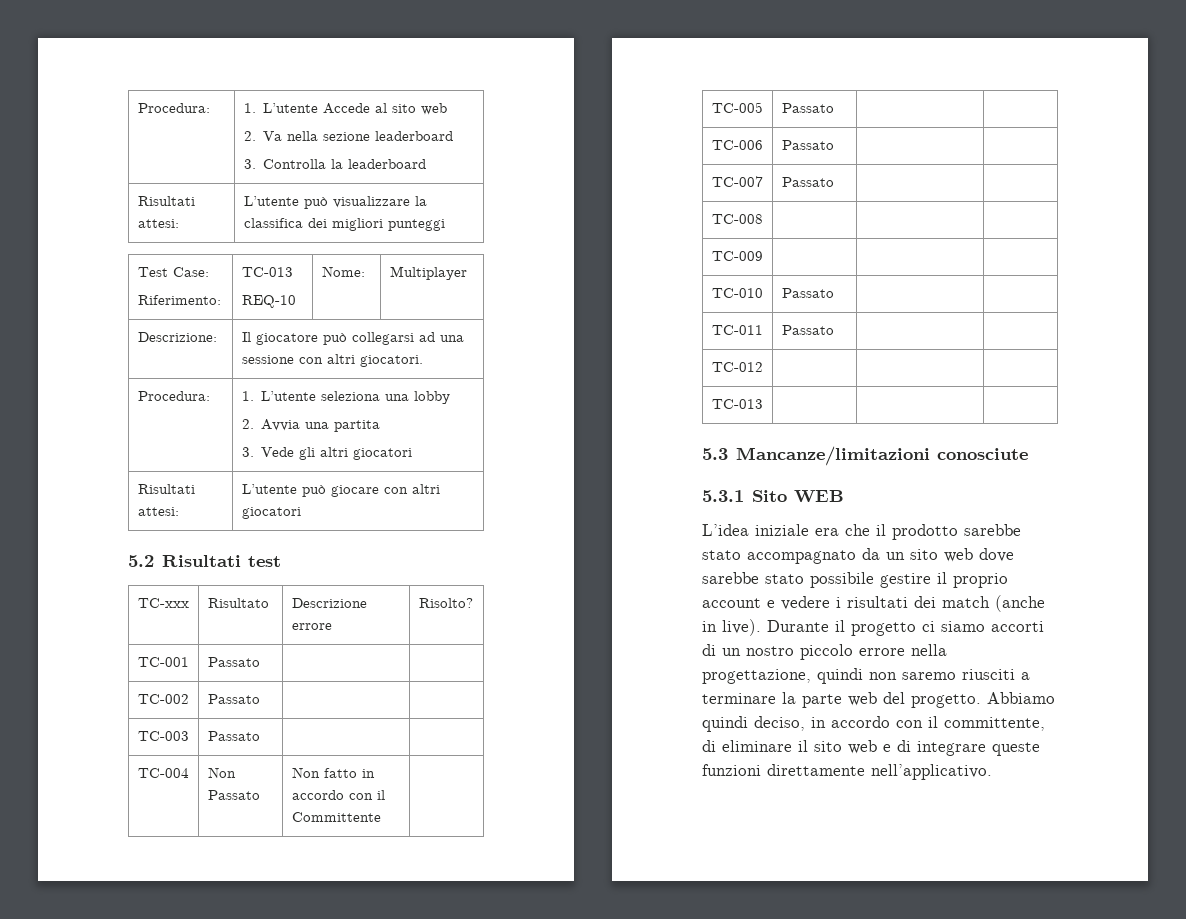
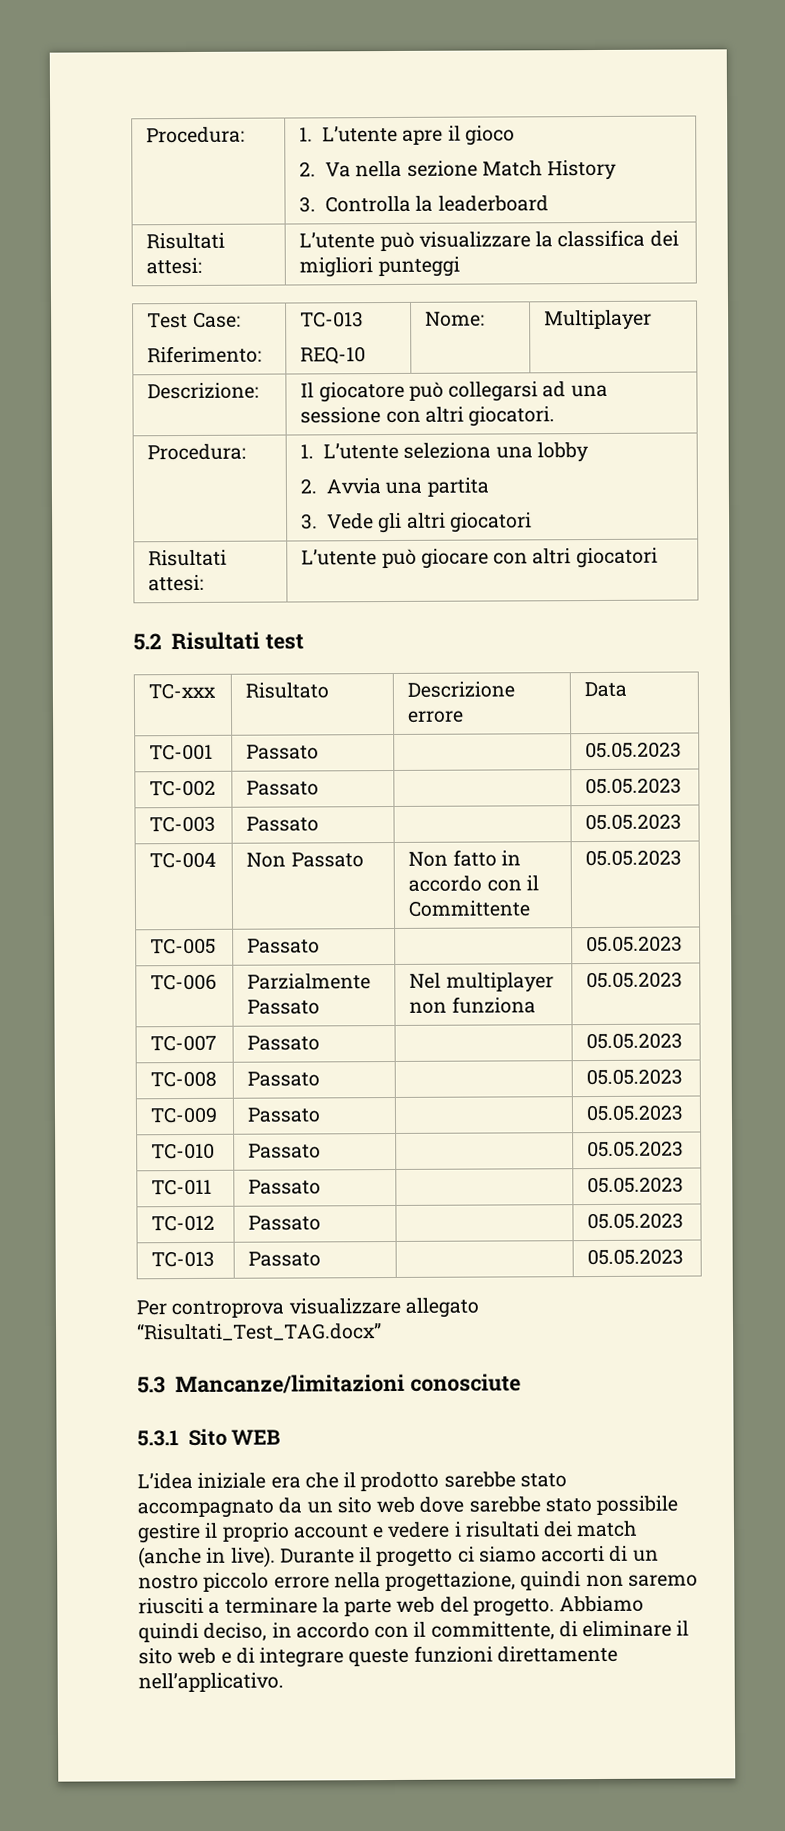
[137,103,210,113] [243,103,447,115] Procedura: | 1. L’utente Accede al sito web -> [146,126,246,144] [299,125,515,146] Procedura: | 1. L’utente apre il gioco
[374,131,453,141] leaderboard -> [481,159,618,181] Match History
[418,598,473,608] Risolto? -> [584,681,628,698] Data
(260, 662) none -> [585,741,683,759] 05.05.2023
(260, 699) none -> [585,777,683,795] 05.05.2023
(260, 736) none -> [585,813,683,831] 05.05.2023
(381, 817) none -> [585,849,683,867] 05.05.2023
(834, 108) none -> [586,935,684,953] 05.05.2023
[781,140,834,150] Passato | | -> [247,973,372,990] [247,999,321,1015] [409,972,554,993] [409,996,536,1014] [586,971,684,989] Parzialmente Passato | Nel multiplayer non funziona | 05.05.2023
(834, 182) none -> [586,1032,684,1050] 05.05.2023
(763, 219) | | -> [247,1071,321,1087] [586,1068,684,1086] Passato | | 05.05.2023
(763, 256) | | -> [247,1107,322,1123] [586,1104,685,1122] Passato | | 05.05.2023
(834, 293) none -> [587,1140,685,1158] 05.05.2023
(834, 330) none -> [587,1176,685,1194] 05.05.2023
(763, 367) | | -> [248,1215,322,1231] [587,1212,685,1230] Passato | | 05.05.2023
(763, 404) | | -> [248,1251,322,1267] [587,1248,685,1266] [136,1297,479,1319] [136,1322,382,1342] Passato | | 05.05.2023 // Per controprova visualizzare allegato “Risultati_Test_TAG.docx”

